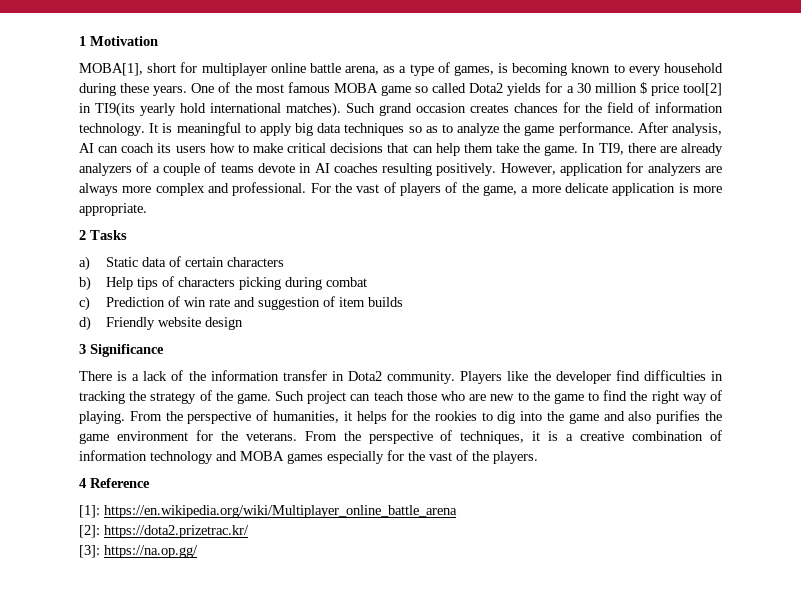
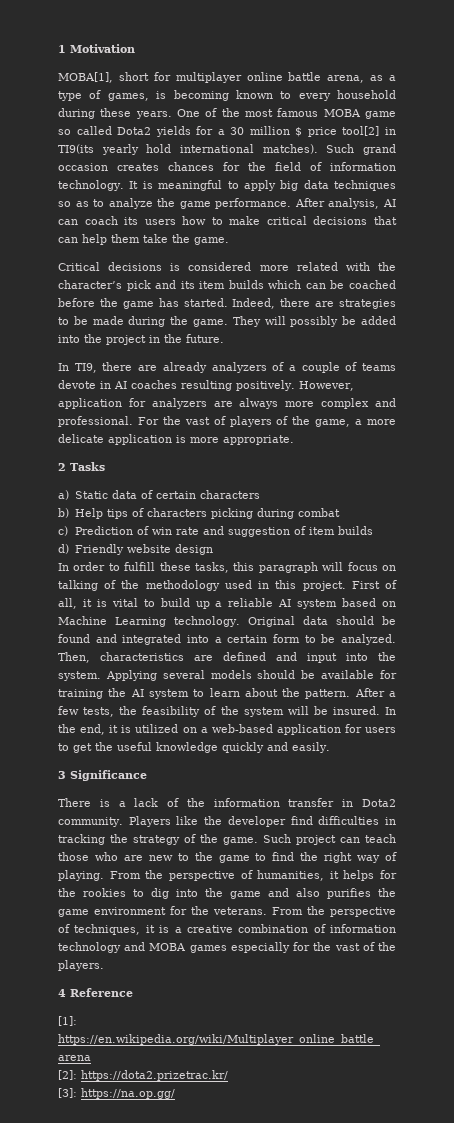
(579, 150) none -> [58,262,396,271] [58,280,396,291] [58,298,396,309] [58,316,397,327] [58,334,224,345] // Critical decisions is considered more related with the character’s pick and its item builds which can be coached before the game has started. Indeed, there are strategies to be made during the game. They will possibly be added into the project in the future. //
(243, 323) none -> [58,562,396,573] [58,580,398,591] [58,598,396,609] [58,616,396,627] [58,634,396,645] [58,652,396,663] [58,670,397,681] [58,688,397,699] [58,706,396,717] [58,724,396,735] [58,742,330,753] // In order to fulfill these tasks, this paragraph will focus on talking of the methodology used in this project. First of all, it is vital to build up a reliable AI system based on Machine Learning technology. Original data should be found and integrated into a certain form to be analyzed. Then, characteristics are defined and input into the system. Applying several models should be available for training the AI system to learn about the pattern. After a few tests, the feasibility of the system will be insured. In the end, it is utilized on a web-based application for users to get the useful knowledge quickly and easily.

